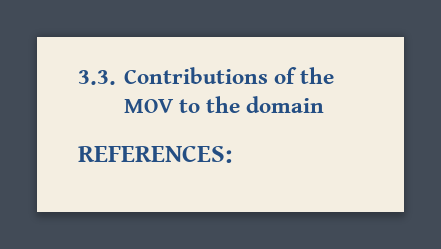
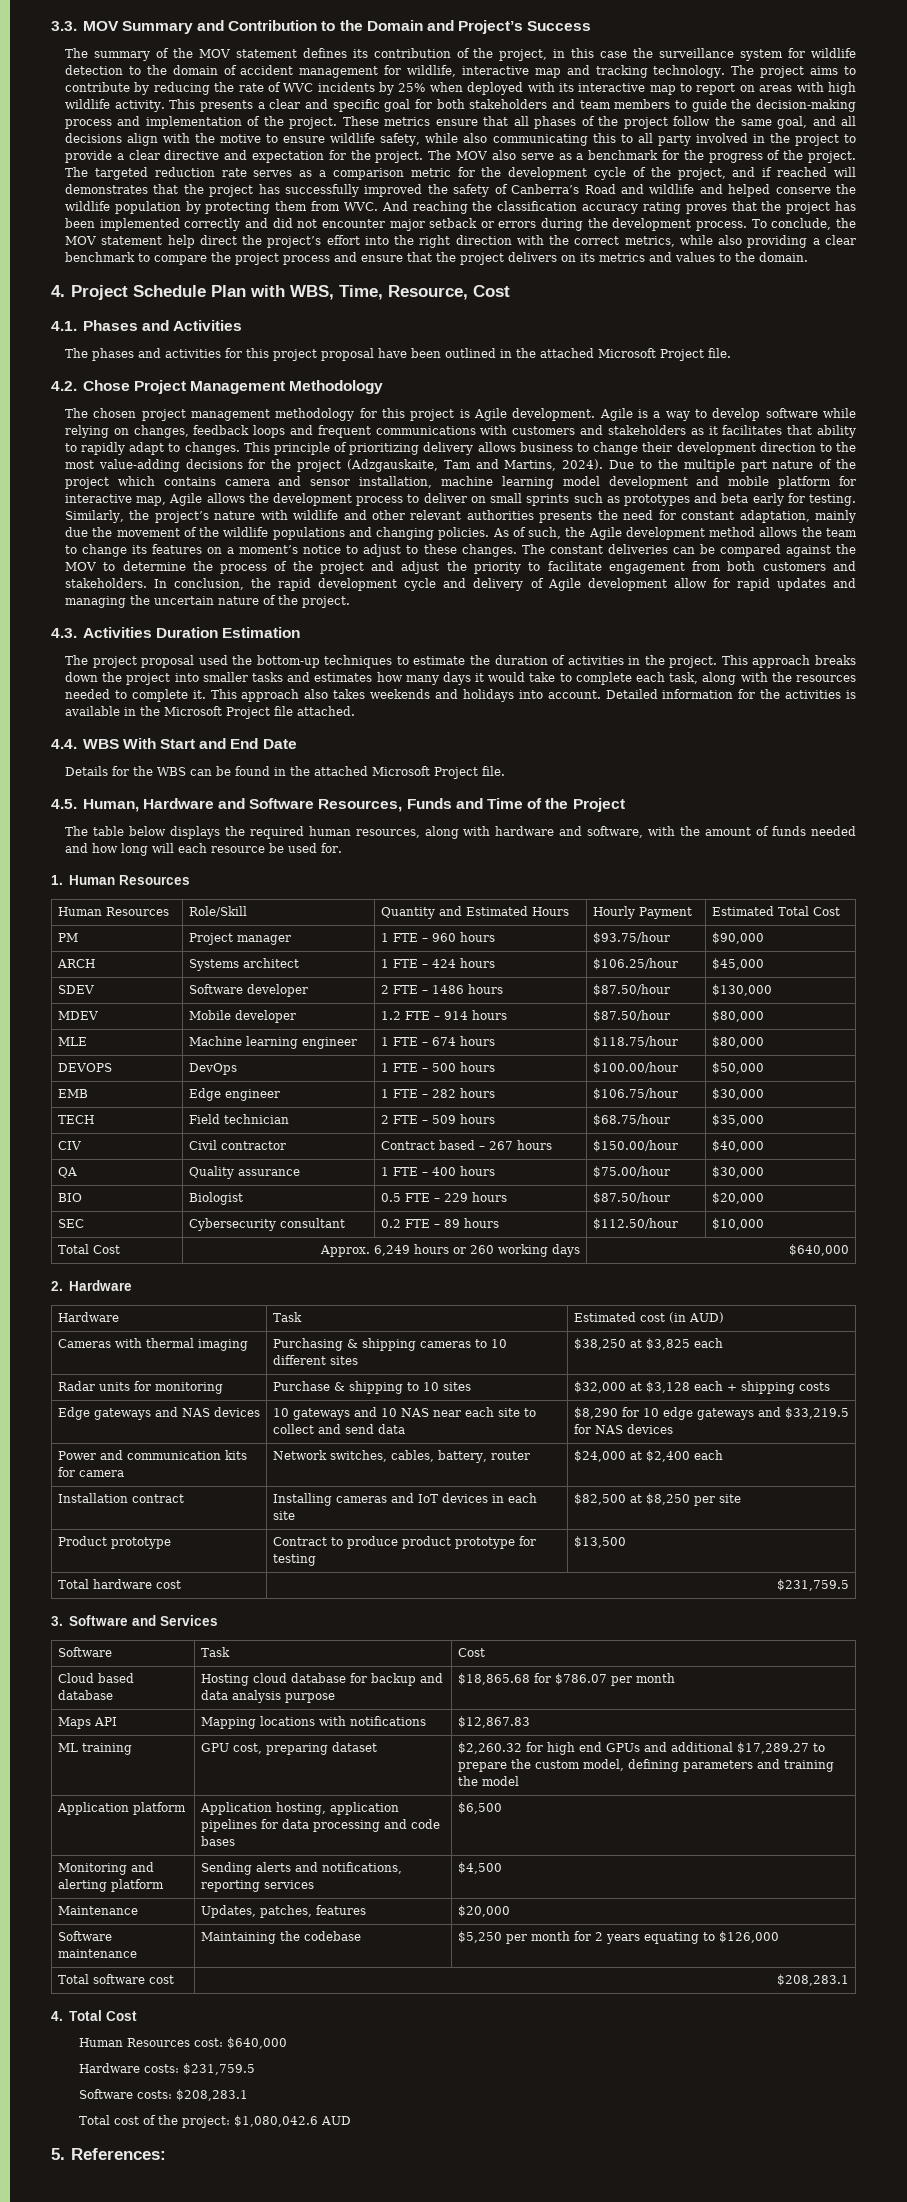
[123,67,334,84] [123,96,324,113] [78,145,232,163] Contributions of the MOV to the domain // REFERENCES: -> [82,20,592,34] [64,48,857,61] [64,65,857,78] [64,82,856,95] [64,99,856,112] [64,116,856,129] [64,133,856,146] [64,150,856,163] [64,167,856,180] [64,184,856,197] [64,201,856,214] [64,218,856,231] [64,235,856,248] [64,252,808,265] [51,285,510,300] [51,320,243,331] [64,348,731,361] [51,380,384,394] [64,408,856,421] [64,425,856,438] [64,442,856,455] [64,459,856,472] [64,476,856,489] [64,493,857,506] [64,510,856,523] [64,527,857,540] [64,544,856,557] [64,561,856,574] [64,578,856,591] [64,595,350,608] [51,627,301,638] [64,655,857,668] [64,672,857,685] [64,689,857,702] [64,706,355,719] [51,738,297,749] [64,766,505,779] [51,798,625,812] [64,826,857,839] [64,843,342,856] [51,875,190,885] [57,907,169,916] [188,906,247,917] [380,906,569,919] [592,906,692,919] [711,906,840,916] [57,933,78,942] [188,933,291,945] [380,932,495,942] [592,932,670,944] [711,932,764,944] [56,959,95,968] [188,958,299,971] [380,958,495,968] [592,958,678,970] [711,958,764,970] [57,985,94,994] [188,984,308,997] [380,984,503,994] [592,984,670,996] [711,984,772,996] [57,1011,98,1020] [188,1010,296,1023] [380,1010,507,1020] [592,1010,670,1022] [711,1010,764,1022] [57,1037,87,1046] [188,1036,357,1049] [380,1036,495,1046] [592,1036,678,1048] [711,1036,764,1048] [57,1063,112,1072] [188,1063,237,1075] [380,1062,495,1072] [592,1062,678,1074] [711,1062,764,1074] [57,1089,88,1098] [188,1088,280,1101] [380,1088,495,1098] [592,1088,678,1100] [711,1088,764,1100] [57,1115,94,1124] [188,1114,289,1124] [380,1114,495,1124] [592,1114,670,1126] [711,1114,764,1126] [57,1141,81,1150] [188,1140,286,1150] [380,1140,552,1150] [592,1140,678,1152] [711,1140,764,1152] [57,1167,77,1178] [188,1166,300,1179] [380,1166,495,1176] [592,1166,670,1178] [711,1166,764,1178] [57,1193,82,1202] [188,1192,243,1205] [380,1192,507,1202] [592,1192,670,1204] [711,1192,764,1204] [57,1219,84,1228] [188,1218,345,1231] [380,1218,499,1228] [592,1218,678,1230] [711,1218,764,1230] [57,1244,120,1254] [320,1244,581,1257] [789,1244,850,1256] [51,1280,132,1291] [57,1312,119,1322] [272,1312,302,1322] [573,1312,724,1323] [57,1338,248,1351] [272,1338,507,1351] [272,1355,358,1365] [573,1338,723,1350] [57,1381,223,1394] [272,1381,471,1394] [573,1381,830,1394] [57,1407,260,1420] [272,1407,536,1420] [272,1424,405,1434] [573,1407,849,1420] [573,1424,673,1434] [57,1450,247,1460] [57,1467,124,1477] [272,1450,530,1463] [573,1450,723,1462] [57,1493,184,1503] [272,1493,537,1506] [272,1511,295,1520] [573,1493,741,1506] [57,1536,171,1549] [272,1536,536,1549] [272,1554,316,1566] [573,1536,626,1548] [57,1579,181,1589] [777,1579,850,1591] [51,1615,218,1626] [57,1647,112,1657] [200,1647,230,1657] [457,1648,485,1657] [57,1673,134,1683] [57,1690,113,1700] [200,1673,443,1686] [200,1690,335,1703] [457,1673,675,1686] [57,1717,117,1729] [200,1716,426,1729] [457,1716,530,1728] [57,1743,132,1755] [200,1742,377,1755] [457,1742,825,1755] [457,1759,834,1772] [457,1776,519,1786] [56,1802,186,1815] [199,1802,399,1815] [200,1819,440,1832] [200,1836,235,1846] [457,1802,502,1814] [57,1862,154,1875] [57,1879,164,1892] [200,1862,402,1875] [200,1880,314,1892] [457,1862,502,1874] [57,1906,138,1915] [200,1905,366,1918] [457,1905,510,1917] [57,1931,112,1941] [57,1949,137,1958] [200,1931,361,1944] [457,1931,779,1944] [57,1974,174,1984] [777,1974,850,1986] [51,2010,137,2021] [78,2037,287,2049] [78,2063,255,2075] [78,2089,248,2101] [78,2115,351,2128] [51,2148,166,2160] MOV Summary and Contribution to the Domain and Project’s Success // The summary of the MOV statement defines its contribution of the project, in this case the surveillance system for wildlife detection to the domain of accident management for wildlife, interactive map and tracking technology. The project aims to contribute by reducing the rate of WVC incidents by 25% when deployed with its interactive map to report on areas with high wildlife activity. This presents a clear and specific goal for both stakeholders and team members to guide the decision-making process and implementation of the project. These metrics ensure that all phases of the project follow the same goal, and all decisions align with the motive to ensure wildlife safety, while also communicating this to all party involved in the project to provide a clear directive and expectation for the project. The MOV also serve as a benchmark for the progress of the project. The targeted reduction rate serves as a comparison metric for the development cycle of the project, and if reached will demonstrates that the project has successfully improved the safety of Canberra’s Road and wildlife and helped conserve the wildlife population by protecting them from WVC. And reaching the classification accuracy rating proves that the project has been implemented correctly and did not encounter major setback or errors during the development process. To conclude, the MOV statement help direct the project’s effort into the right direction with the correct metrics, while also providing a clear benchmark to compare the project process and ensure that the project delivers on its metrics and values to the domain. // 4. Project Schedule Plan with WBS, Time, Resource, Cost // 4.1. Phases and Activities // The phases and activities for this project proposal have been outlined in the attached Microsoft Project file. // 4.2. Chose Project Management Methodology // The chosen project management methodology for this project is Agile development. Agile is a way to develop software while relying on changes, feedback loops and frequent communications with customers and stakeholders as it facilitates that ability to rapidly adapt to changes. This principle of prioritizing delivery allows business to change their development direction to the most value-adding decisions for the project (Adzgauskaite, Tam and Martins, 2024). Due to the multiple part nature of the project which contains camera and sensor installation, machine learning model development and mobile platform for interactive map, Agile allows the development process to deliver on small sprints such as prototypes and beta early for testing. Similarly, the project’s nature with wildlife and other relevant authorities presents the need for constant adaptation, mainly due the movement of the wildlife populations and changing policies. As of such, the Agile development method allows the team to change its features on a moment’s notice to adjust to these changes. The constant deliveries can be compared against the MOV to determine the process of the project and adjust the priority to facilitate engagement from both customers and stakeholders. In conclusion, the rapid development cycle and delivery of Agile development allow for rapid updates and managing the uncertain nature of the project. // 4.3. Activities Duration Estimation // The project proposal used the bottom-up techniques to estimate the duration of activities in the project. This approach breaks down the project into smaller tasks and estimates how many days it would take to complete each task, along with the resources needed to complete it. This approach also takes weekends and holidays into account. Detailed information for the activities is available in the Microsoft Project file attached. // 4.4. WBS With Start and End Date // Details for the WBS can be found in the attached Microsoft Project file. // 4.5. Human, Hardware and Software Resources, Funds and Time of the Project // The table below displays the required human resources, along with hardware and software, with the amount of funds needed and how long will each resource be used for. // 1. Human Resources // Human Resources | Role/Skill | Quantity and Estimated Hours | Hourly Payment | Estimated Total Cost // PM | Project manager | 1 FTE – 960 hours | $93.75/hour | $90,000 // ARCH | Systems architect | 1 FTE – 424 hours | $106.25/hour | $45,000 // SDEV | Software developer | 2 FTE – 1486 hours | $87.50/hour | $130,000 // MDEV | Mobile developer | 1.2 FTE – 914 hours | $87.50/hour | $80,000 // MLE | Machine learning engineer | 1 FTE – 674 hours | $118.75/hour | $80,000 // DEVOPS | DevOps | 1 FTE – 500 hours | $100.00/hour | $50,000 // EMB | Edge engineer | 1 FTE – 282 hours | $106.75/hour | $30,000 // TECH | Field technician | 2 FTE – 509 hours | $68.75/hour | $35,000 // CIV | Civil contractor | Contract based – 267 hours | $150.00/hour | $40,000 // QA | Quality assurance | 1 FTE – 400 hours | $75.00/hour | $30,000 // BIO | Biologist | 0.5 FTE – 229 hours | $87.50/hour | $20,000 // SEC | Cybersecurity consultant | 0.2 FTE – 89 hours | $112.50/hour | $10,000 // Total Cost | Approx. 6,249 hours or 260 working days | $640,000 // 2. Hardware // Hardware | Task | Estimated cost (in AUD) // Cameras with thermal imaging | Purchasing & shipping cameras to 10 different sites | $38,250 at $3,825 each // Radar units for monitoring | Purchase & shipping to 10 sites | $32,000 at $3,128 each + shipping costs // Edge gateways and NAS devices | 10 gateways and 10 NAS near each site to collect and send data | $8,290 for 10 edge gateways and $33,219.5 for NAS devices // Power and communication kits for camera | Network switches, cables, battery, router | $24,000 at $2,400 each // Installation contract | Installing cameras and IoT devices in each site | $82,500 at $8,250 per site // Product prototype | Contract to produce product prototype for testing | $13,500 // Total hardware cost | $231,759.5 // 3. Software and Services // Software | Task | Cost // Cloud based database | Hosting cloud database for backup and data analysis purpose | $18,865.68 for $786.07 per month // Maps API | Mapping locations with notifications | $12,867.83 // ML training | GPU cost, preparing dataset | $2,260.32 for high end GPUs and additional $17,289.27 to prepare the custom model, defining parameters and training the model // Application platform | Application hosting, application pipelines for data processing and code bases | $6,500 // Monitoring and alerting platform | Sending alerts and notifications, reporting services | $4,500 // Maintenance | Updates, patches, features | $20,000 // Software maintenance | Maintaining the codebase | $5,250 per month for 2 years equating to $126,000 // Total software cost | $208,283.1 // 4. Total Cost // Human Resources cost: $640,000 // Hardware costs: $231,759.5 // Software costs: $208,283.1 // Total cost of the project: $1,080,042.6 AUD // 5. References:

